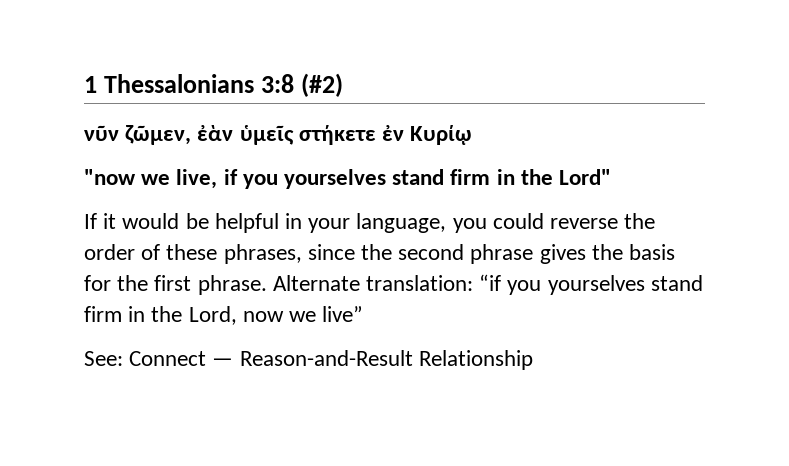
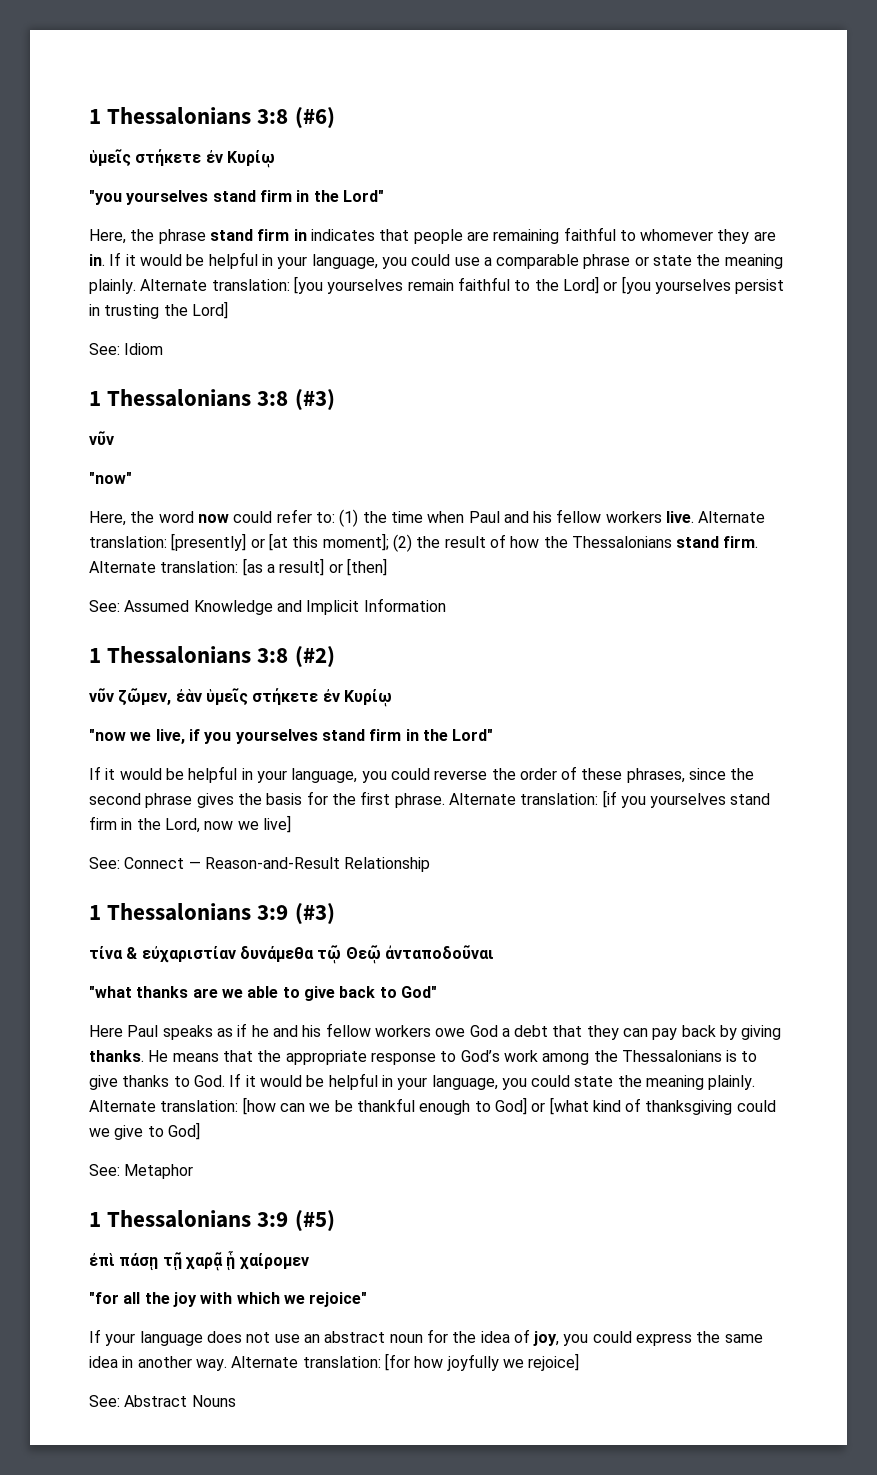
[84,74,294,93] 1 Thessalonians 3:8 -> [89,107,335,129] [89,149,275,168] [89,190,384,205] [89,227,776,244] [89,252,783,269] [89,276,785,294] [89,301,228,319] [89,343,164,355] [89,389,335,411] [89,431,114,445] [89,472,132,484] [89,509,766,527] [89,533,759,552] [89,558,387,576] [89,598,446,615] [89,646,289,664] 1 Thessalonians 3:8 (#6) // ὑμεῖς στήκετε ἐν Κυρίῳ // "you yourselves stand firm in the Lord" // Here, the phrase stand firm in indicates that people are remaining faithful to whomever they are in. If it would be helpful in your language, you could use a comparable phrase or state the meaning plainly. Alternate translation: [you yourselves remain faithful to the Lord] or [you yourselves persist in trusting the Lord] // See: Idiom // 1 Thessalonians 3:8 (#3) // νῦν // "now" // Here, the word now could refer to: (1) the time when Paul and his fellow workers live. Alternate translation: [presently] or [at this moment]; (2) the result of how the Thessalonians stand firm. Alternate translation: [as a result] or [then] // See: Assumed Knowledge and Implicit Information // 1 Thessalonians 3:8
[479,274,502,291] “if -> [602,790,617,808] [if
[322,306,364,322] live” -> [262,815,291,833] live]
(533, 360) none -> [89,903,335,925] [89,945,494,964] [89,986,437,1001] [89,1023,782,1040] [89,1050,758,1065] [89,1073,756,1090] [89,1097,776,1115] [89,1122,200,1140] [89,1164,194,1179] [89,1210,335,1232] [89,1250,309,1271] [89,1292,368,1307] [89,1329,763,1346] [89,1353,580,1371] [89,1395,236,1407] // 1 Thessalonians 3:9 (#3) // τίνα & εὐχαριστίαν δυνάμεθα τῷ Θεῷ ἀνταποδοῦναι // "what thanks are we able to give back to God" // Here Paul speaks as if he and his fellow workers owe God a debt that they can pay back by giving thanks. He means that the appropriate response to God’s work among the Thessalonians is to give thanks to God. If it would be helpful in your language, you could state the meaning plainly. Alternate translation: [how can we be thankful enough to God] or [what kind of thanksgiving could we give to God] // See: Metaphor // 1 Thessalonians 3:9 (#5) // ἐπὶ πάσῃ τῇ χαρᾷ ᾗ χαίρομεν // "for all the joy with which we rejoice" // If your language does not use an abstract noun for the idea of joy, you could express the same idea in another way. Alternate translation: [for how joyfully we rejoice] // See: Abstract Nouns

